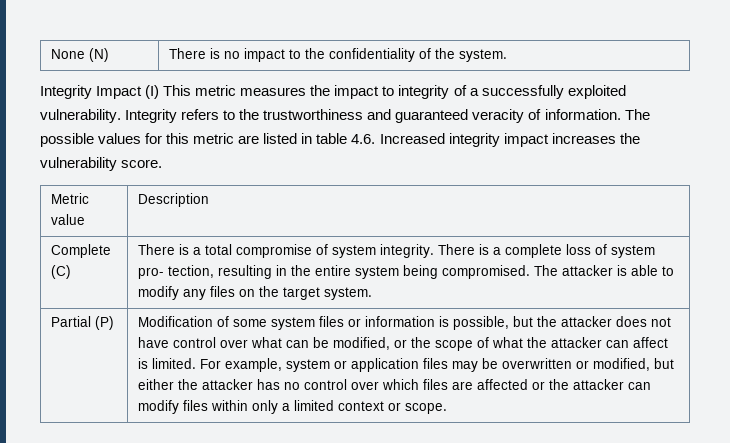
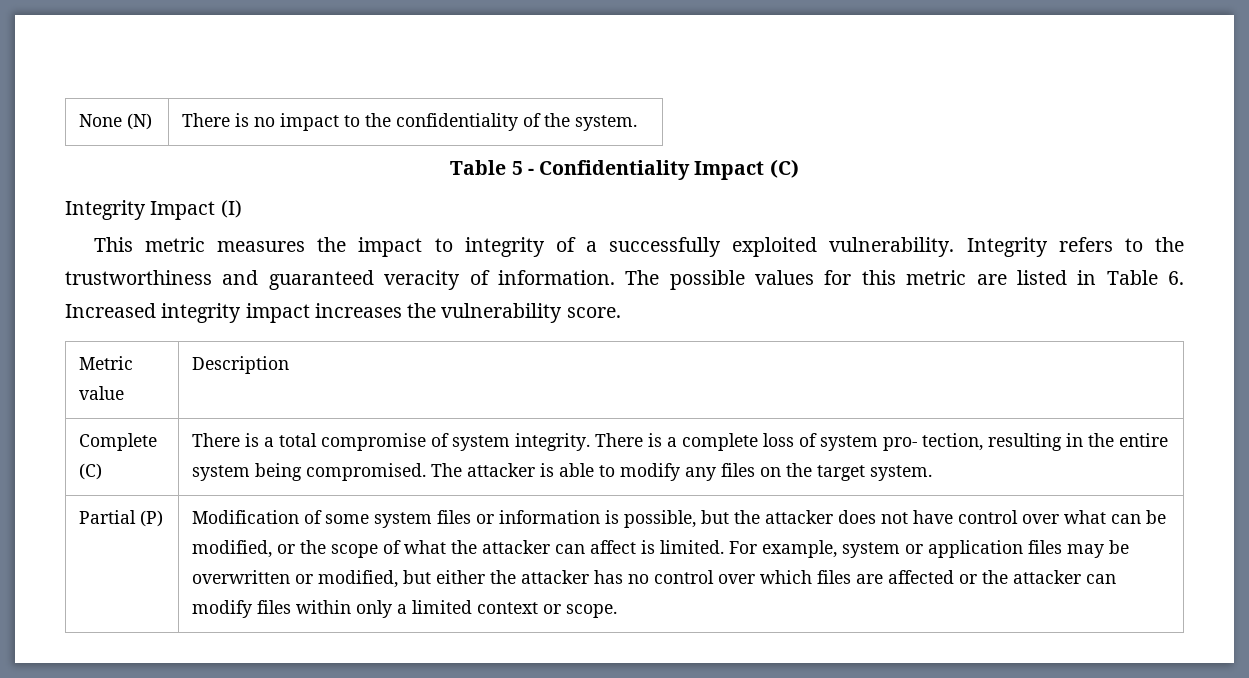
(508, 55) none -> [450,159,799,180] // Table 5 - Confidentiality Impact (C)
(160, 92) none -> (242, 209) //
[316,133,376,144] table 4.6. -> [1106,270,1184,285] Table 6.

